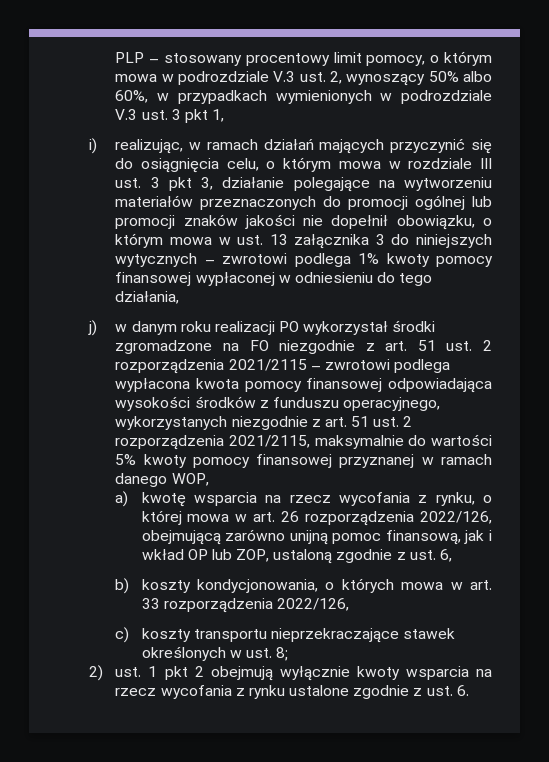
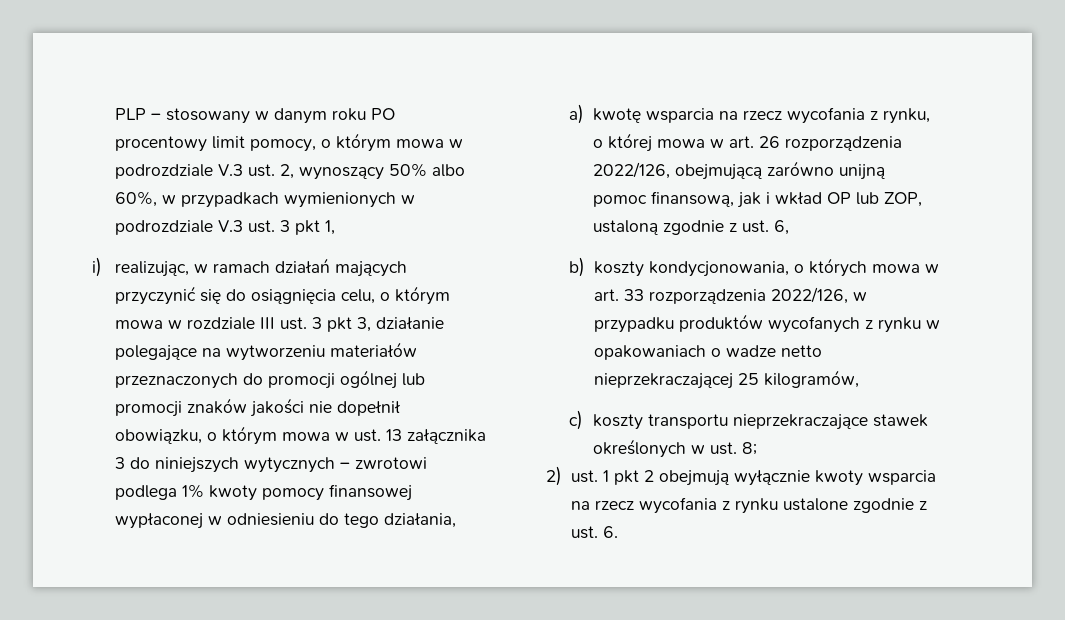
(242, 59) none -> [255,108,396,124] w danym roku PO
[88,320,436,336] [115,340,492,354] [115,359,451,374] [115,378,492,393] [115,396,441,411] [115,416,413,430] [115,434,492,450] [115,454,492,468] [115,473,209,487] // j) w danym roku realizacji PO wykorzystał środki zgromadzone na FO niezgodnie z art. 51 ust. 2 rozporządzenia 2021/2115 – zwrotowi podlega wypłacona kwota pomocy finansowej odpowiadająca wysokości środków z funduszu operacyjnego, wykorzystanych niezgodnie z art. 51 ust. 2 rozporządzenia 2021/2115, maksymalnie do wartości 5% kwoty pomocy finansowej przyznanej w ramach danego WOP, -> (457, 520) none
(349, 604) none -> [853,292,868,301] [594,314,941,333] [594,345,823,360] [594,370,860,389] w przypadku produktów wycofanych z rynku w opakowaniach o wadze netto nieprzekraczającej 25 kilogramów,

